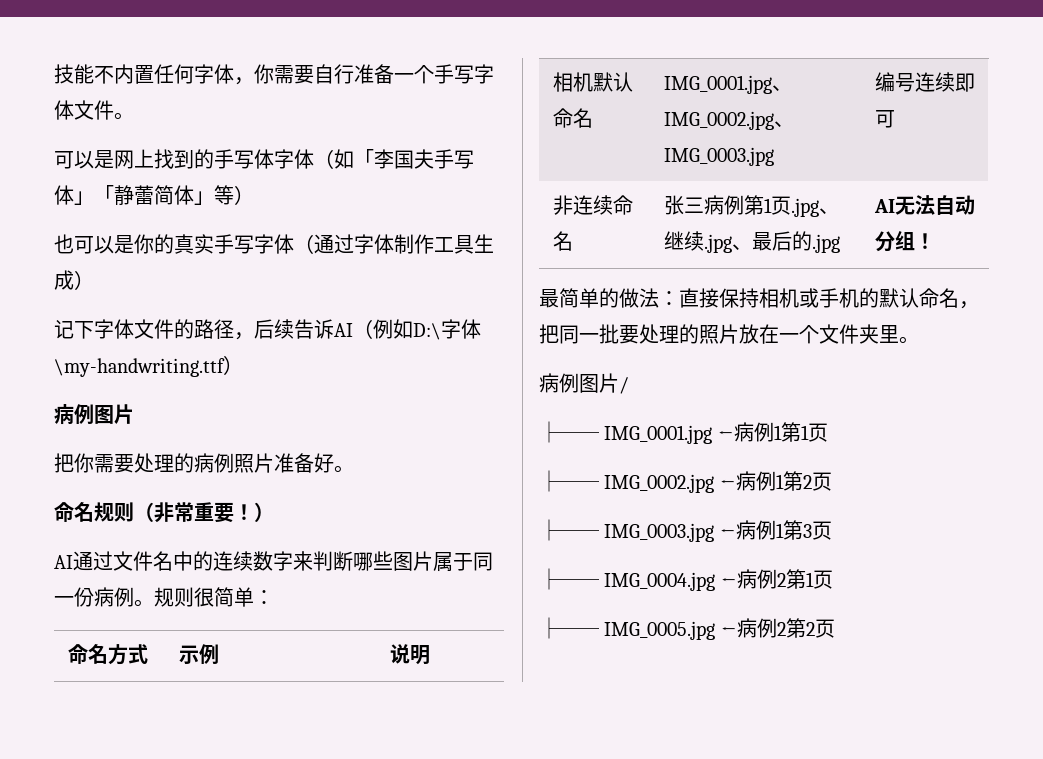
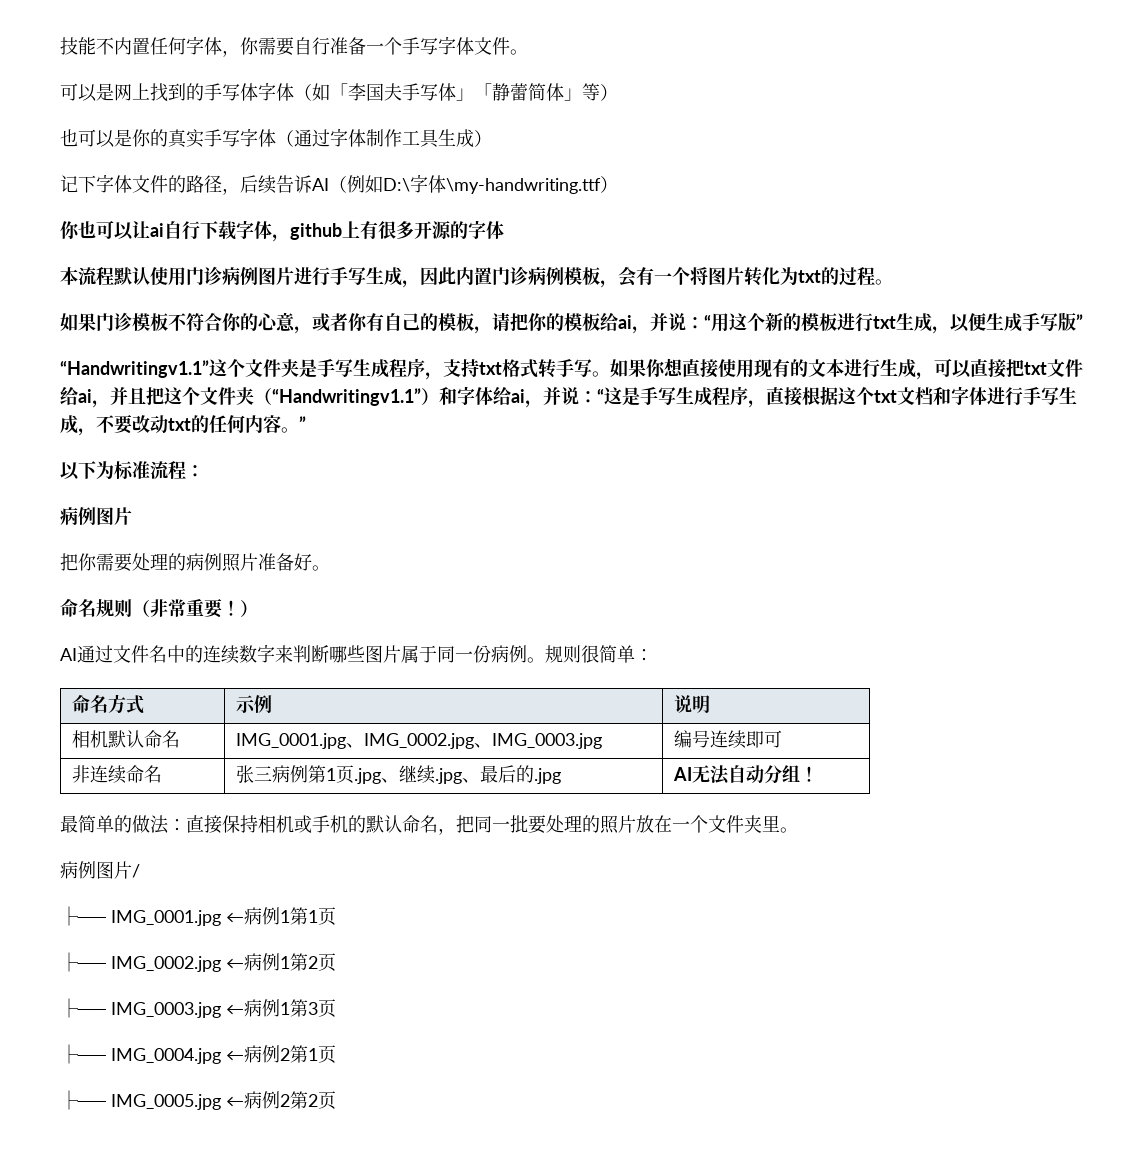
(243, 365) none -> [60,220,504,242] [60,266,893,288] [60,312,1083,334] [60,358,1083,380] [60,386,1077,408] [60,415,306,436] [60,461,204,480] // 你也可以让ai自行下载字体，github上有很多开源的字体 // 本流程默认使用门诊病例图片进行手写生成，因此内置门诊病例模板，会有一个将图片转化为txt的过程。 // 如果门诊模板不符合你的心意，或者你有自己的模板，请把你的模板给ai，并说：“用这个新的模板进行txt生成，以便生成手写版” // “Handwritingv1.1”这个文件夹是手写生成程序，支持txt格式转手写。如果你想直接使用现有的文本进行生成，可以直接把txt文件给ai，并且把这个文件夹（“Handwritingv1.1”）和字体给ai，并说：“这是手写生成程序，直接根据这个txt文档和字体进行手写生成，不要改动txt的任何内容。” // 以下为标准流程：

